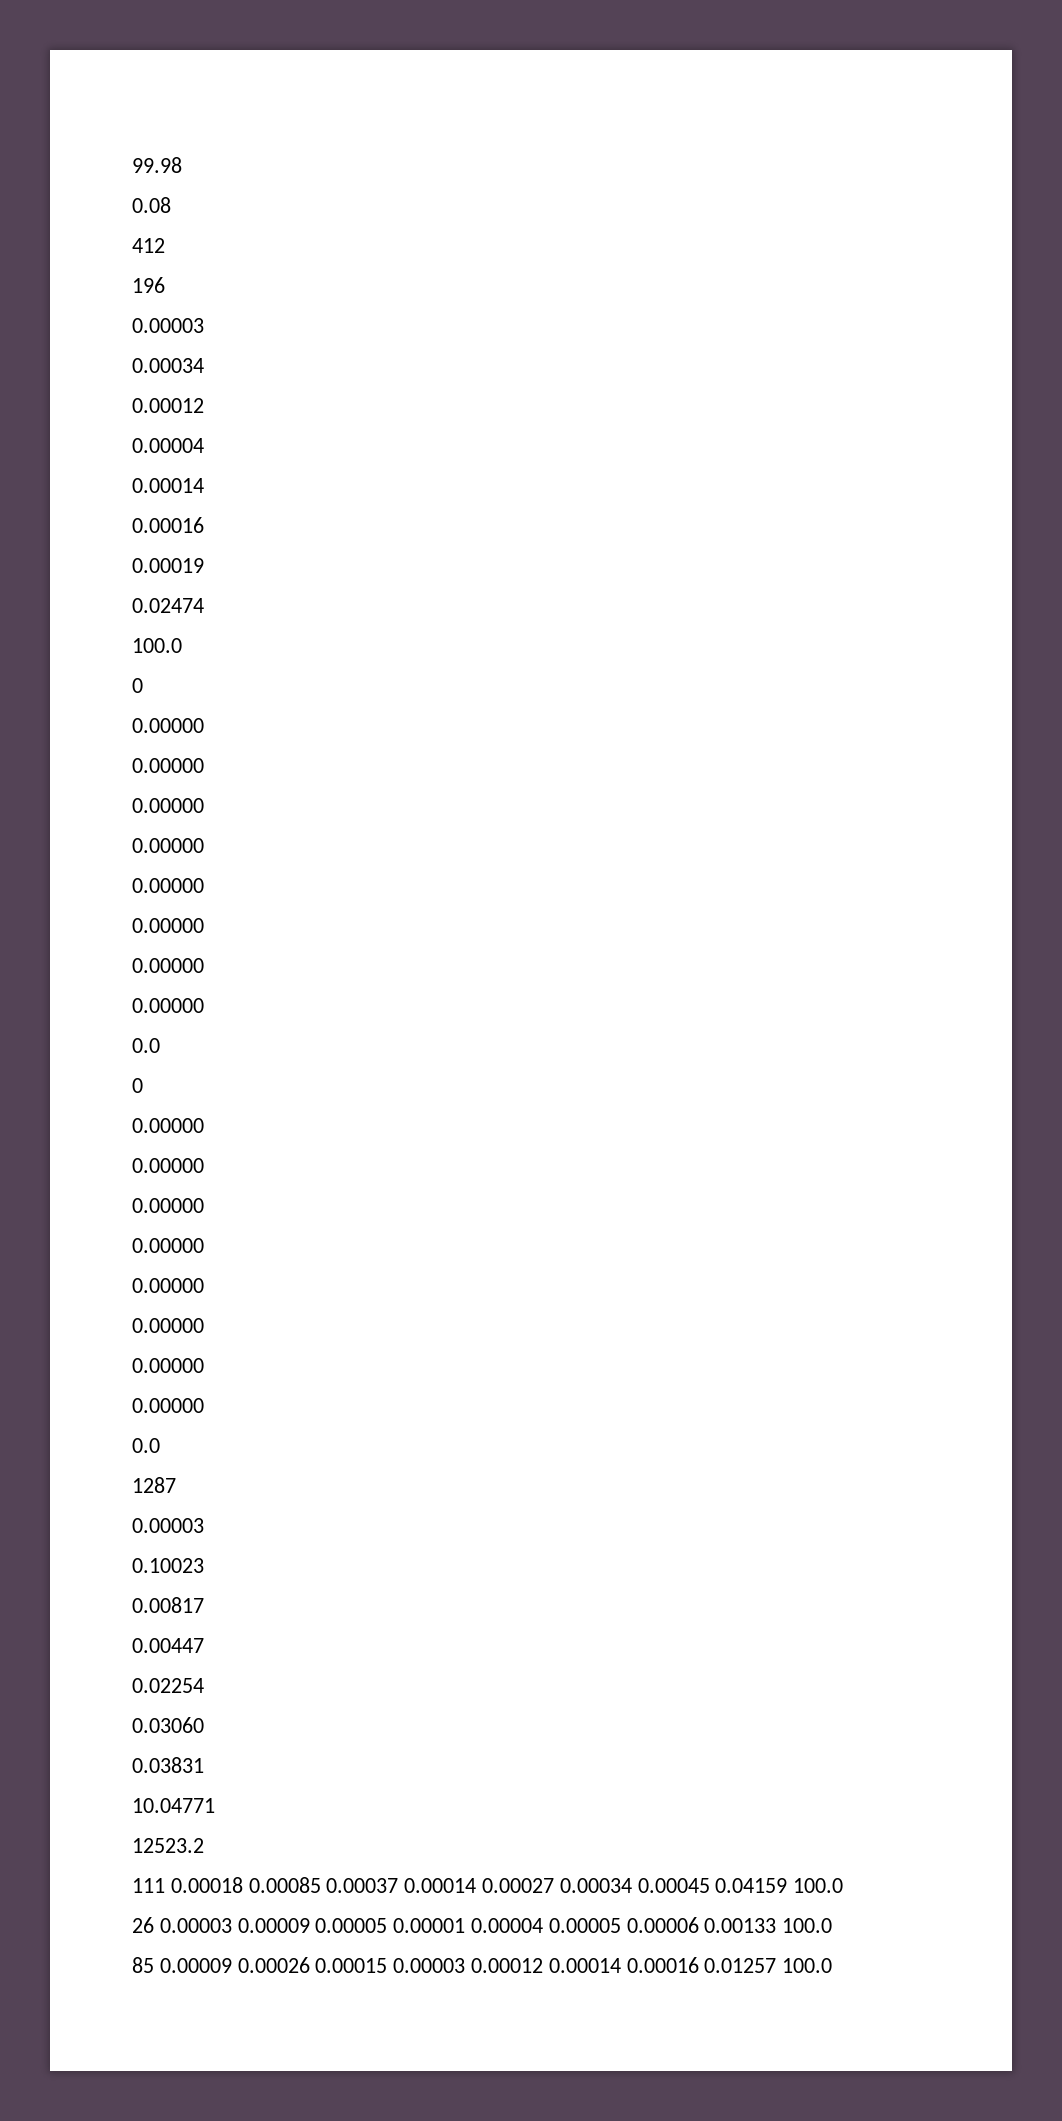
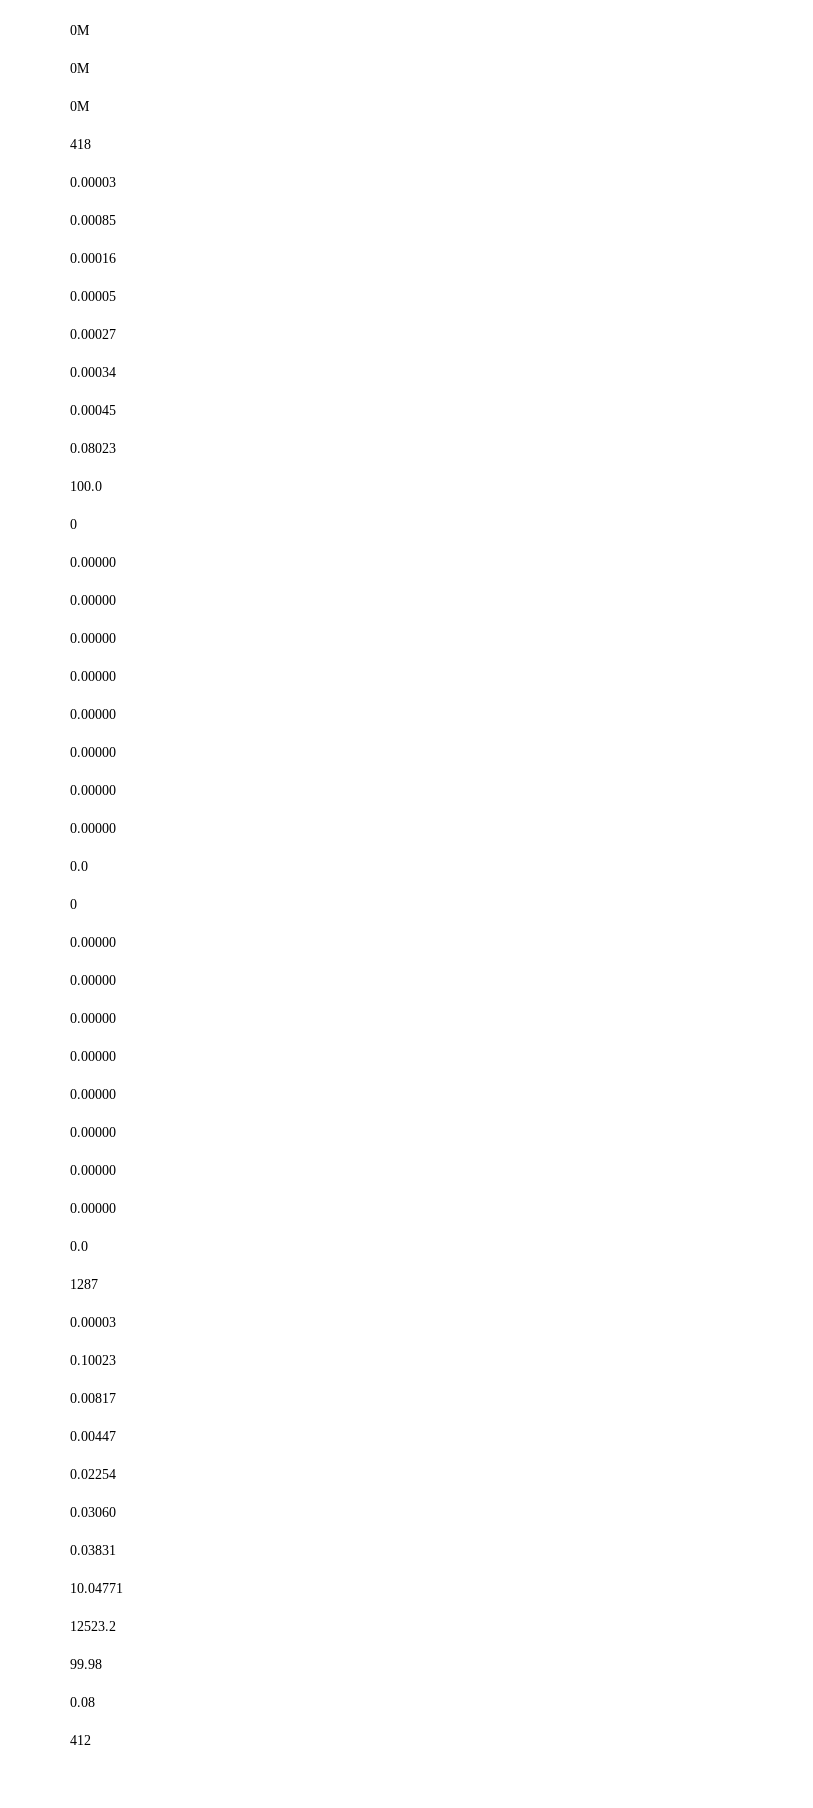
[132,157,182,173] [132,197,171,213] [132,238,165,253] [132,277,165,293] [132,318,204,333] [132,358,204,373] [132,398,204,413] [132,438,204,453] [132,478,204,493] [132,517,204,533] [132,558,204,573] [132,598,204,613] 99.98 // 0.08 // 412 // 196 // 0.00003 // 0.00034 // 0.00012 // 0.00004 // 0.00014 // 0.00016 // 0.00019 // 0.02474 -> [70,25,90,35] [70,63,90,73] [70,101,90,111] [70,139,91,149] [70,177,116,187] [70,215,116,225] [70,253,116,263] [70,291,116,301] [70,329,116,339] [70,367,116,377] [70,405,116,415] [70,443,116,453] 0M // 0M // 0M // 418 // 0.00003 // 0.00085 // 0.00016 // 0.00005 // 0.00027 // 0.00034 // 0.00045 // 0.08023
[132,1877,844,1893] [132,1917,833,1933] [132,1957,833,1973] 111 0.00018 0.00085 0.00037 0.00014 0.00027 0.00034 0.00045 0.04159 100.0 // 26 0.00003 0.00009 0.00005 0.00001 0.00004 0.00005 0.00006 0.00133 100.0 // 85 0.00009 0.00026 0.00015 0.00003 0.00012 0.00014 0.00016 0.01257 100.0 -> [70,1659,102,1669] [70,1697,95,1707] [70,1735,91,1745] 99.98 // 0.08 // 412

